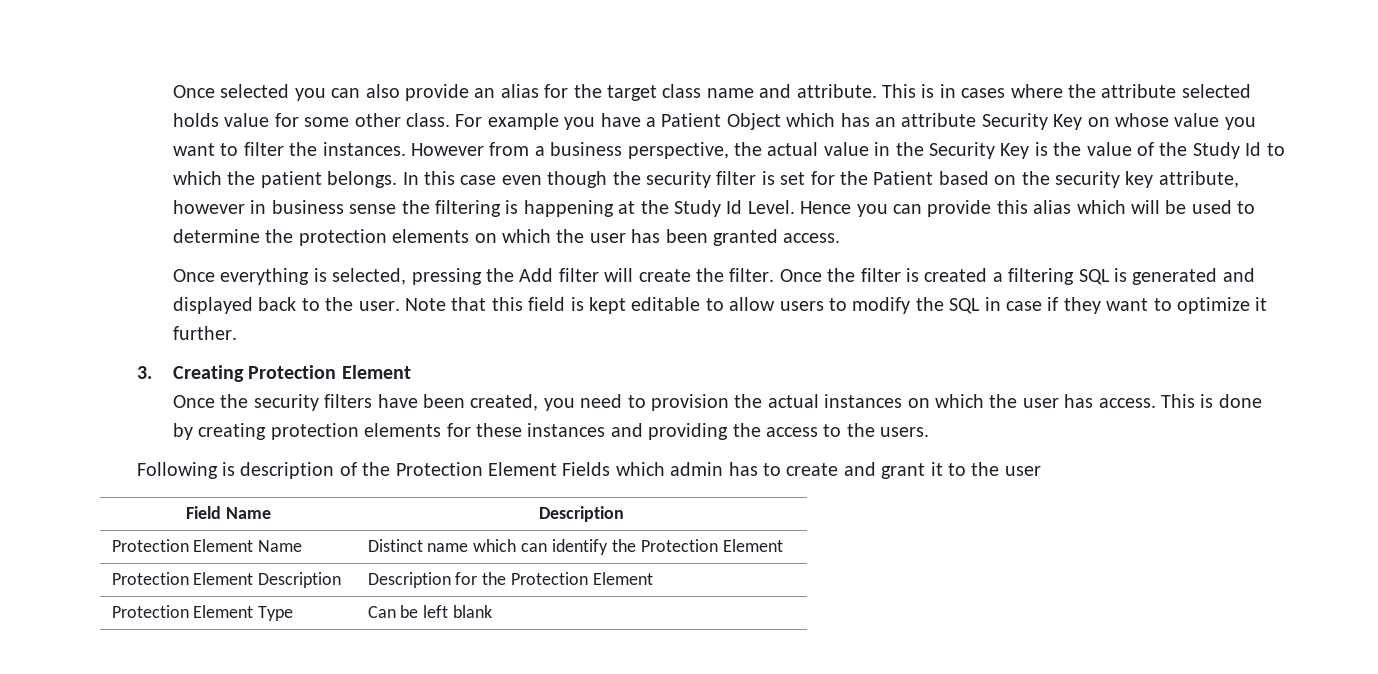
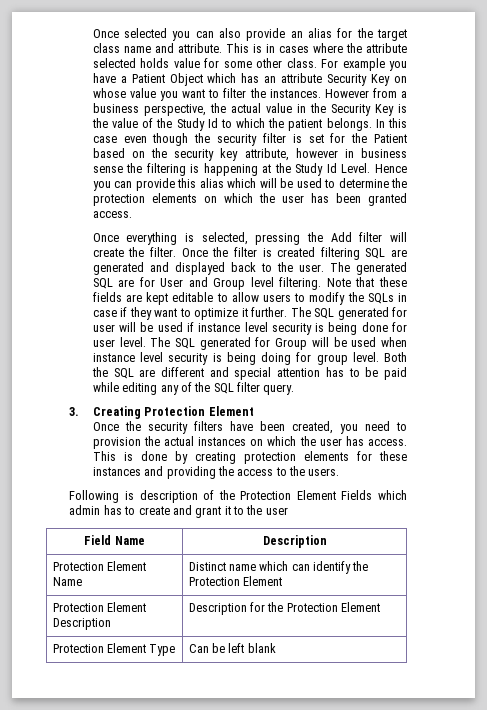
[992,272,1003,282] a -> (316, 252) none
[1114,268,1128,282] is -> [390,249,407,257] are
[405,297,584,311] Note that this field is -> [329,262,407,275] [92,277,407,290] [92,292,142,302] The generated SQL are for User and Group level filtering. Note that these fields are
[949,298,981,314] SQL -> [367,293,394,304] SQLs
(238, 333) none -> [290,307,407,320] [92,322,407,335] [92,337,408,350] [92,352,407,365] [91,367,408,380] [92,382,295,395] The SQL generated for user will be used if instance level security is being done for user level. The SQL generated for Group will be used when instance level security is being doing for group level. Both the SQL are different and special attention has to be paid while editing any of the SQL filter query.

